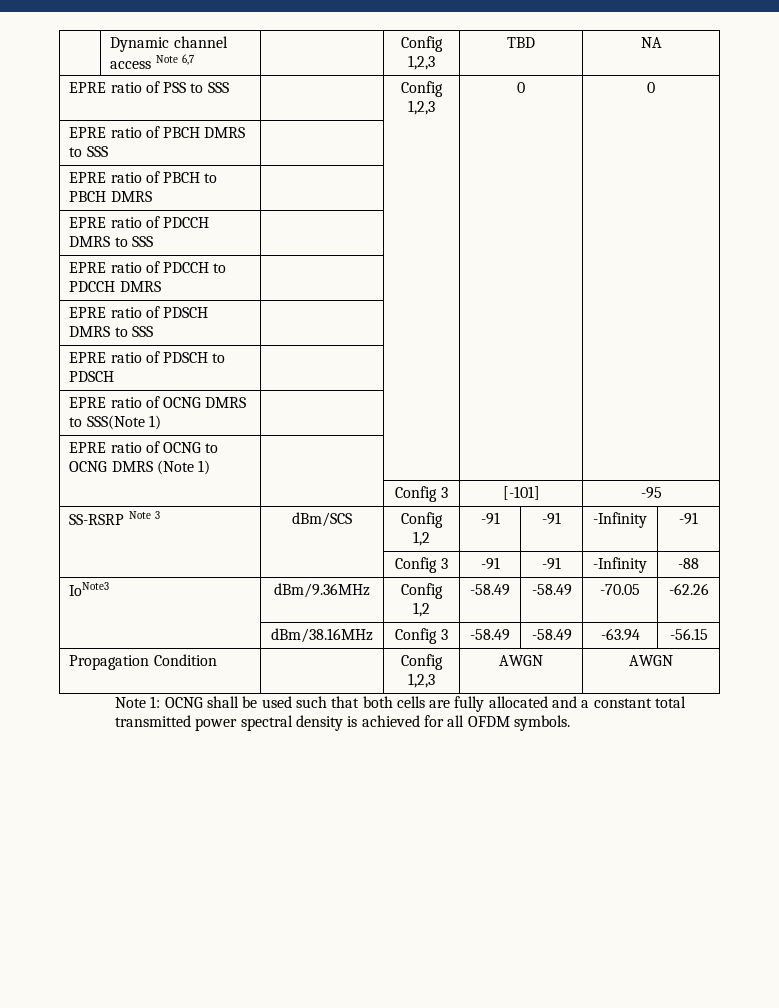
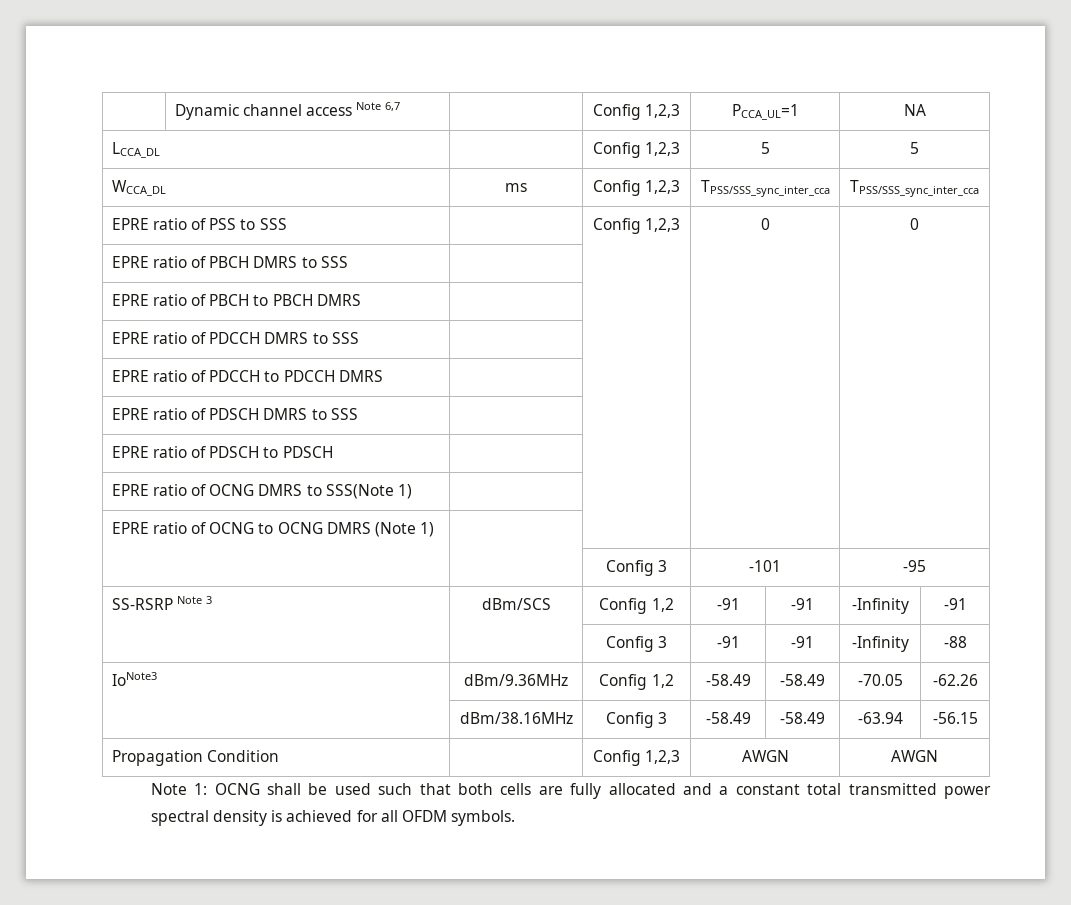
[507,37,535,48] TBD -> [731,104,799,120] PCCA_UL=1
(662, 42) none -> [111,142,160,158] [592,142,681,158] [760,142,770,154] [910,142,919,154] [111,180,166,196] [505,183,527,192] [592,180,681,196] [700,180,830,197] [850,180,979,197] // LCCA_DL | | Config 1,2,3 | 5 | 5 // WCCA_DL | ms | Config 1,2,3 | TPSS/SSS_sync_inter_cca | TPSS/SSS_sync_inter_cca
[502,486,540,500] [-101] -> [749,560,781,572] -101

